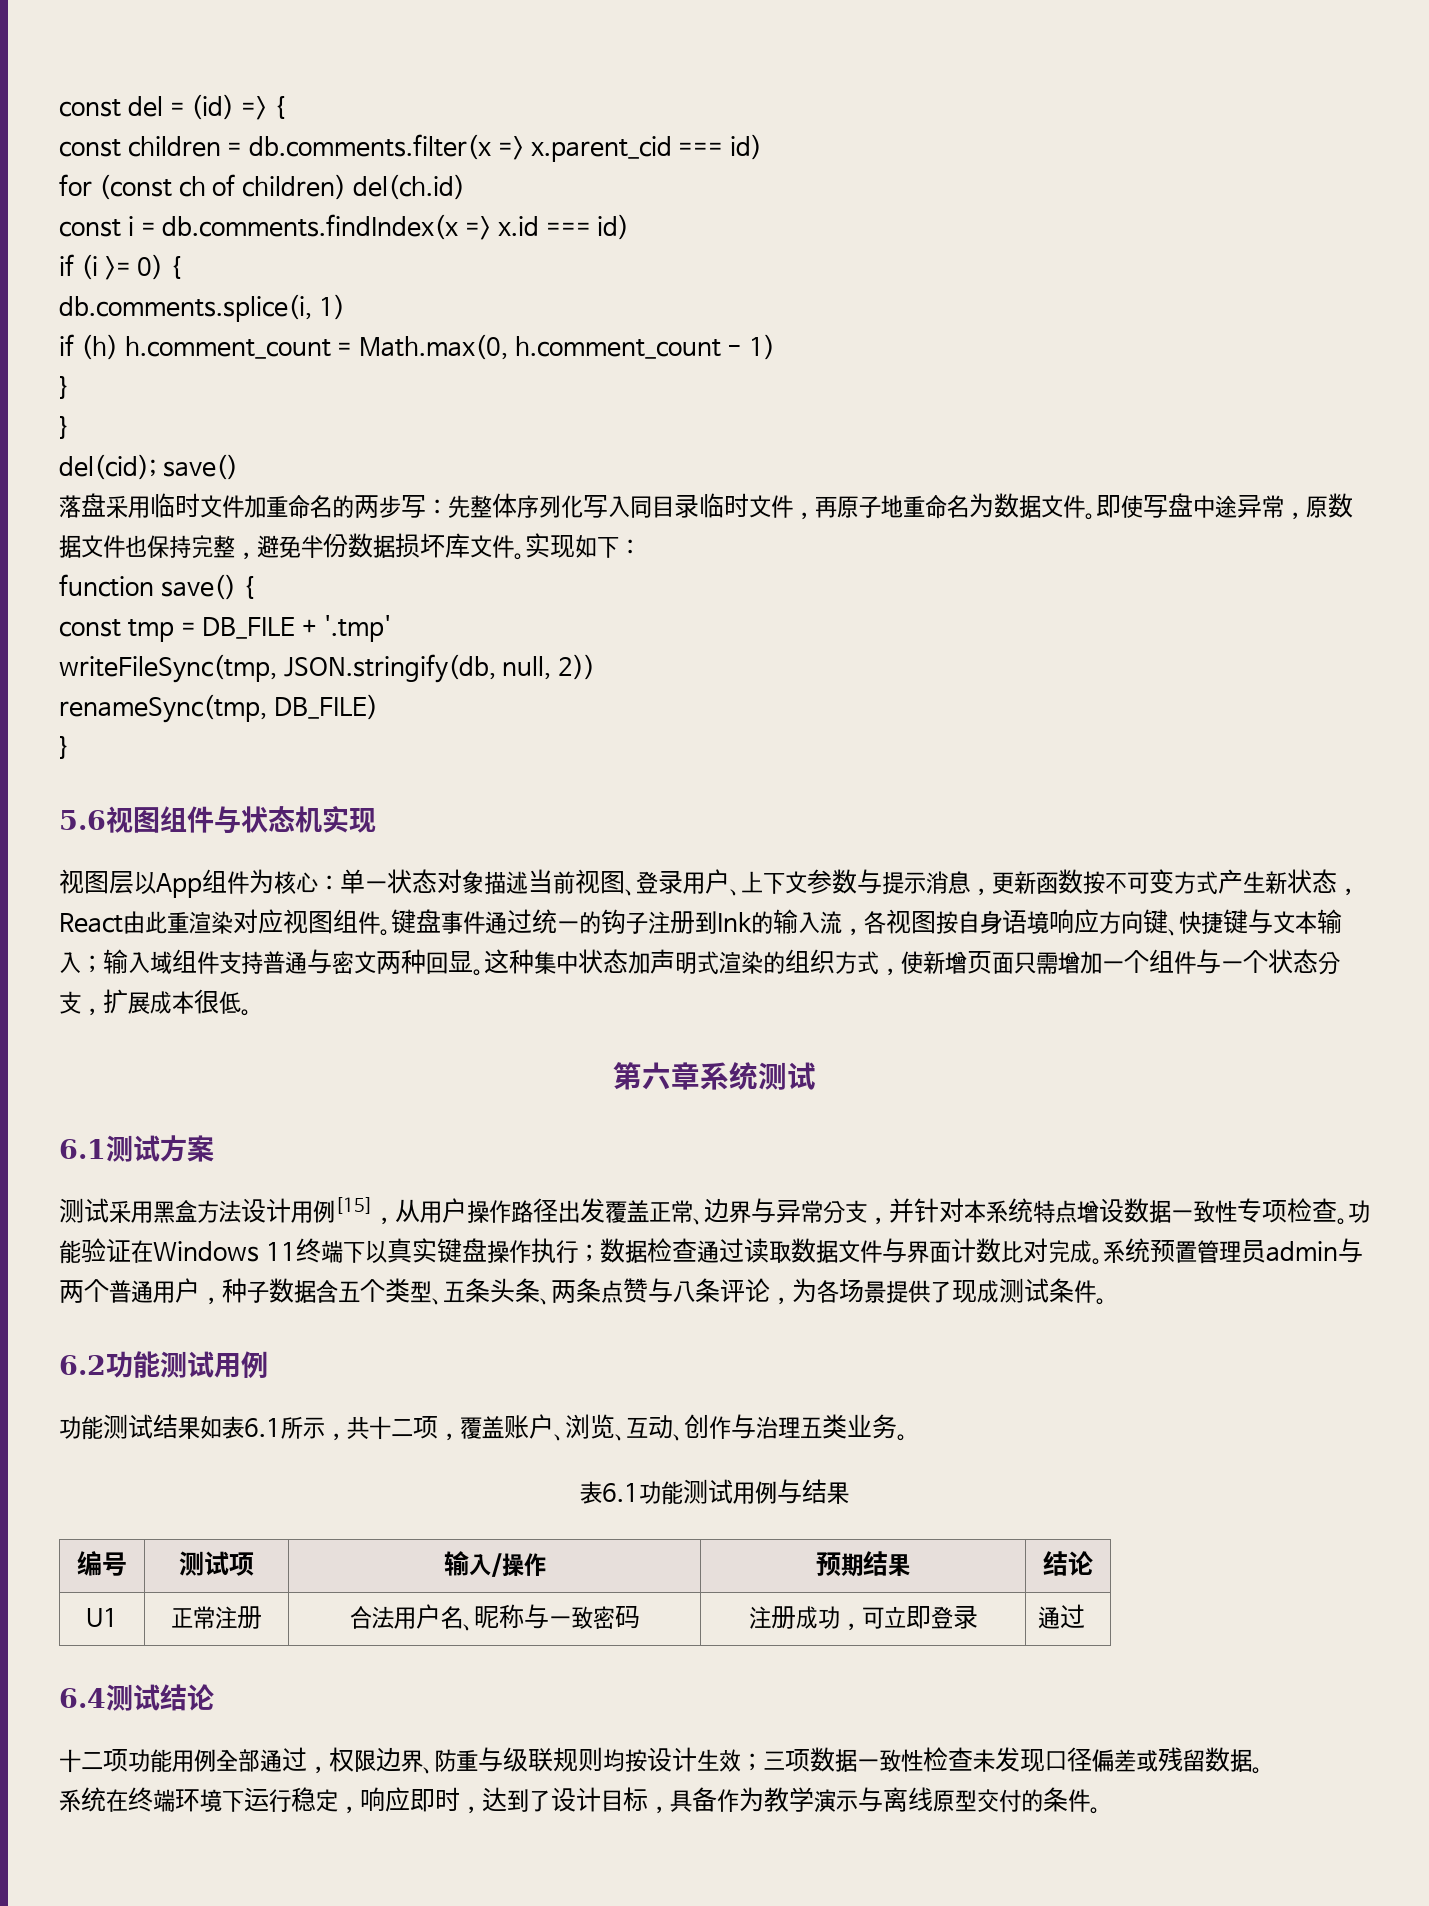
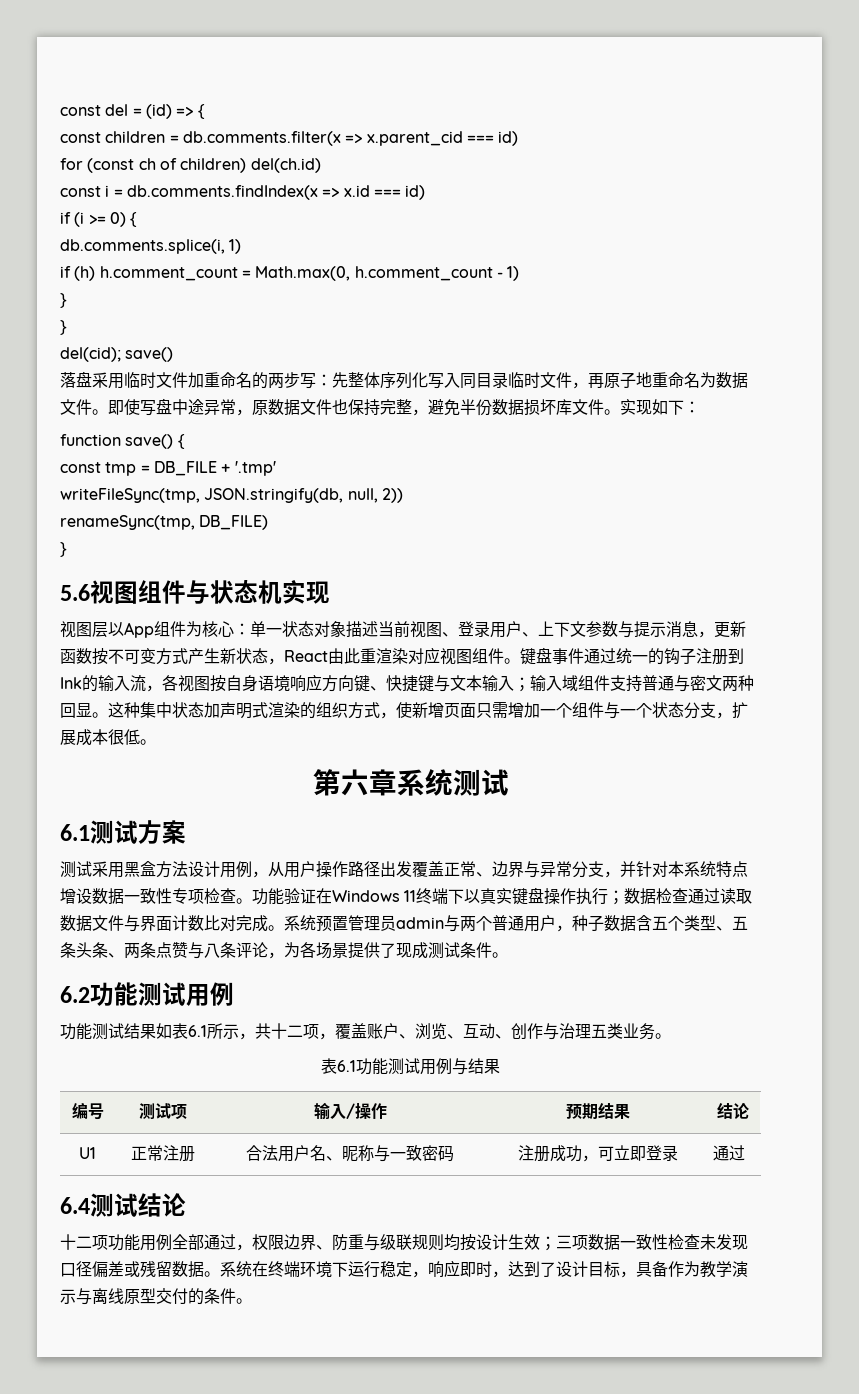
[335,1197,373,1214] [15] -> (252, 869) none
(1263, 1770) // -> (220, 1274) none

